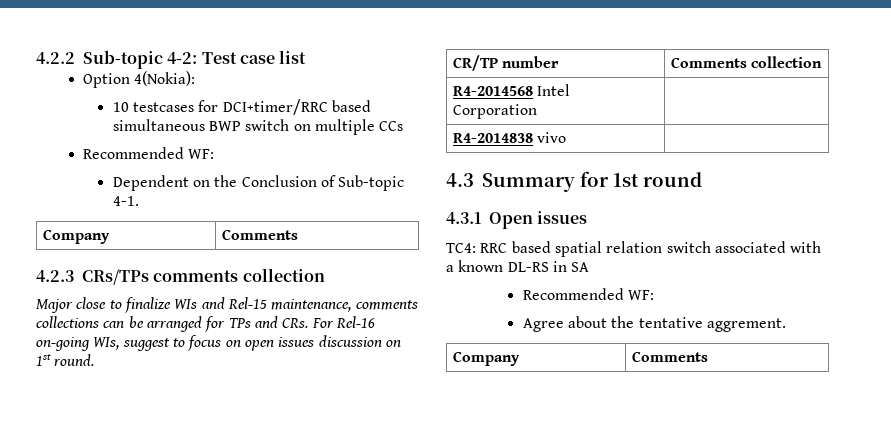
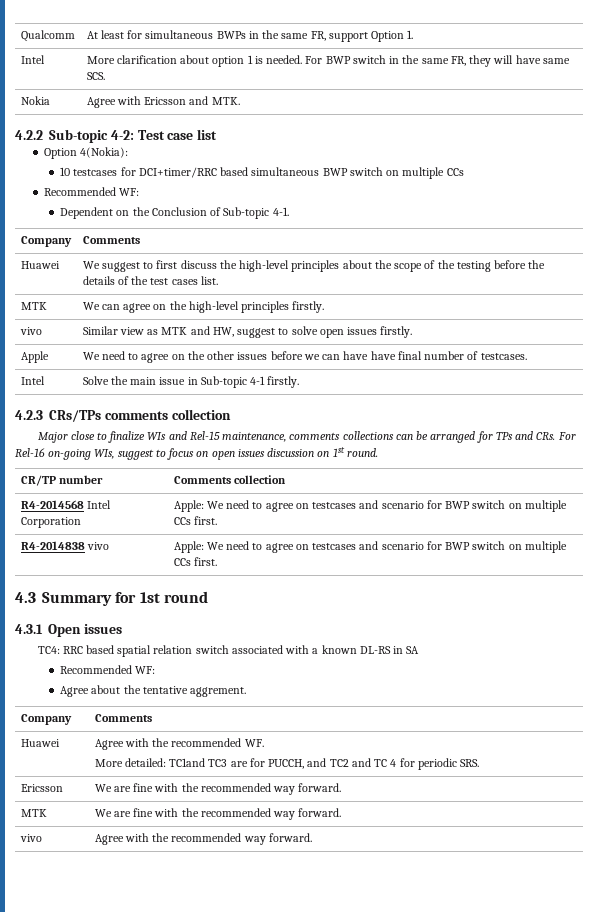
(36, 58) none -> [20,30,75,42] [86,30,414,42] [20,55,45,64] [86,55,570,67] [86,72,105,80] [20,96,50,105] [86,96,240,108] Qualcomm | At least for simultaneous BWPs in the same FR, support Option 1. // Intel | More clarification about option 1 is needed. For BWP switch in the same FR, they will have same SCS. // Nokia | Agree with Ericsson and MTK. //
(298, 234) none -> [20,261,60,269] [82,260,546,272] [82,276,218,285] [20,302,47,310] [82,301,325,313] [19,327,42,335] [82,326,413,338] [20,351,49,363] [82,351,527,363] [20,376,45,385] [82,376,300,388] // Huawei | We suggest to first discuss the high-level principles about the scope of the testing before the details of the test cases list. // MTK | We can agree on the high-level principles firstly. // vivo | Similar view as MTK and HW, suggest to solve open issues firstly. // Apple | We need to agree on the other issues before we can have have final number of testcases. // Intel | Solve the main issue in Sub-topic 4-1 firstly.
[452,132,567,143] // R4-2014838 vivo | -> [173,500,567,512] [173,516,218,525] [20,541,110,550] [173,541,567,553] [173,557,218,566] Apple: We need to agree on testcases and scenario for BWP switch on multiple CCs first. // R4-2014838 vivo | Apple: We need to agree on testcases and scenario for BWP switch on multiple CCs first.
(708, 356) none -> [20,739,60,747] [94,738,264,750] [94,758,480,770] [20,784,63,792] [94,783,342,795] [20,809,47,817] [94,808,342,820] [19,834,42,842] [94,833,312,845] // Huawei | Agree with the recommended WF. // More detailed: TC1and TC3 are for PUCCH, and TC2 and TC 4 for periodic SRS. // Ericsson | We are fine with the recommended way forward. // MTK | We are fine with the recommended way forward. // vivo | Agree with the recommended way forward.

